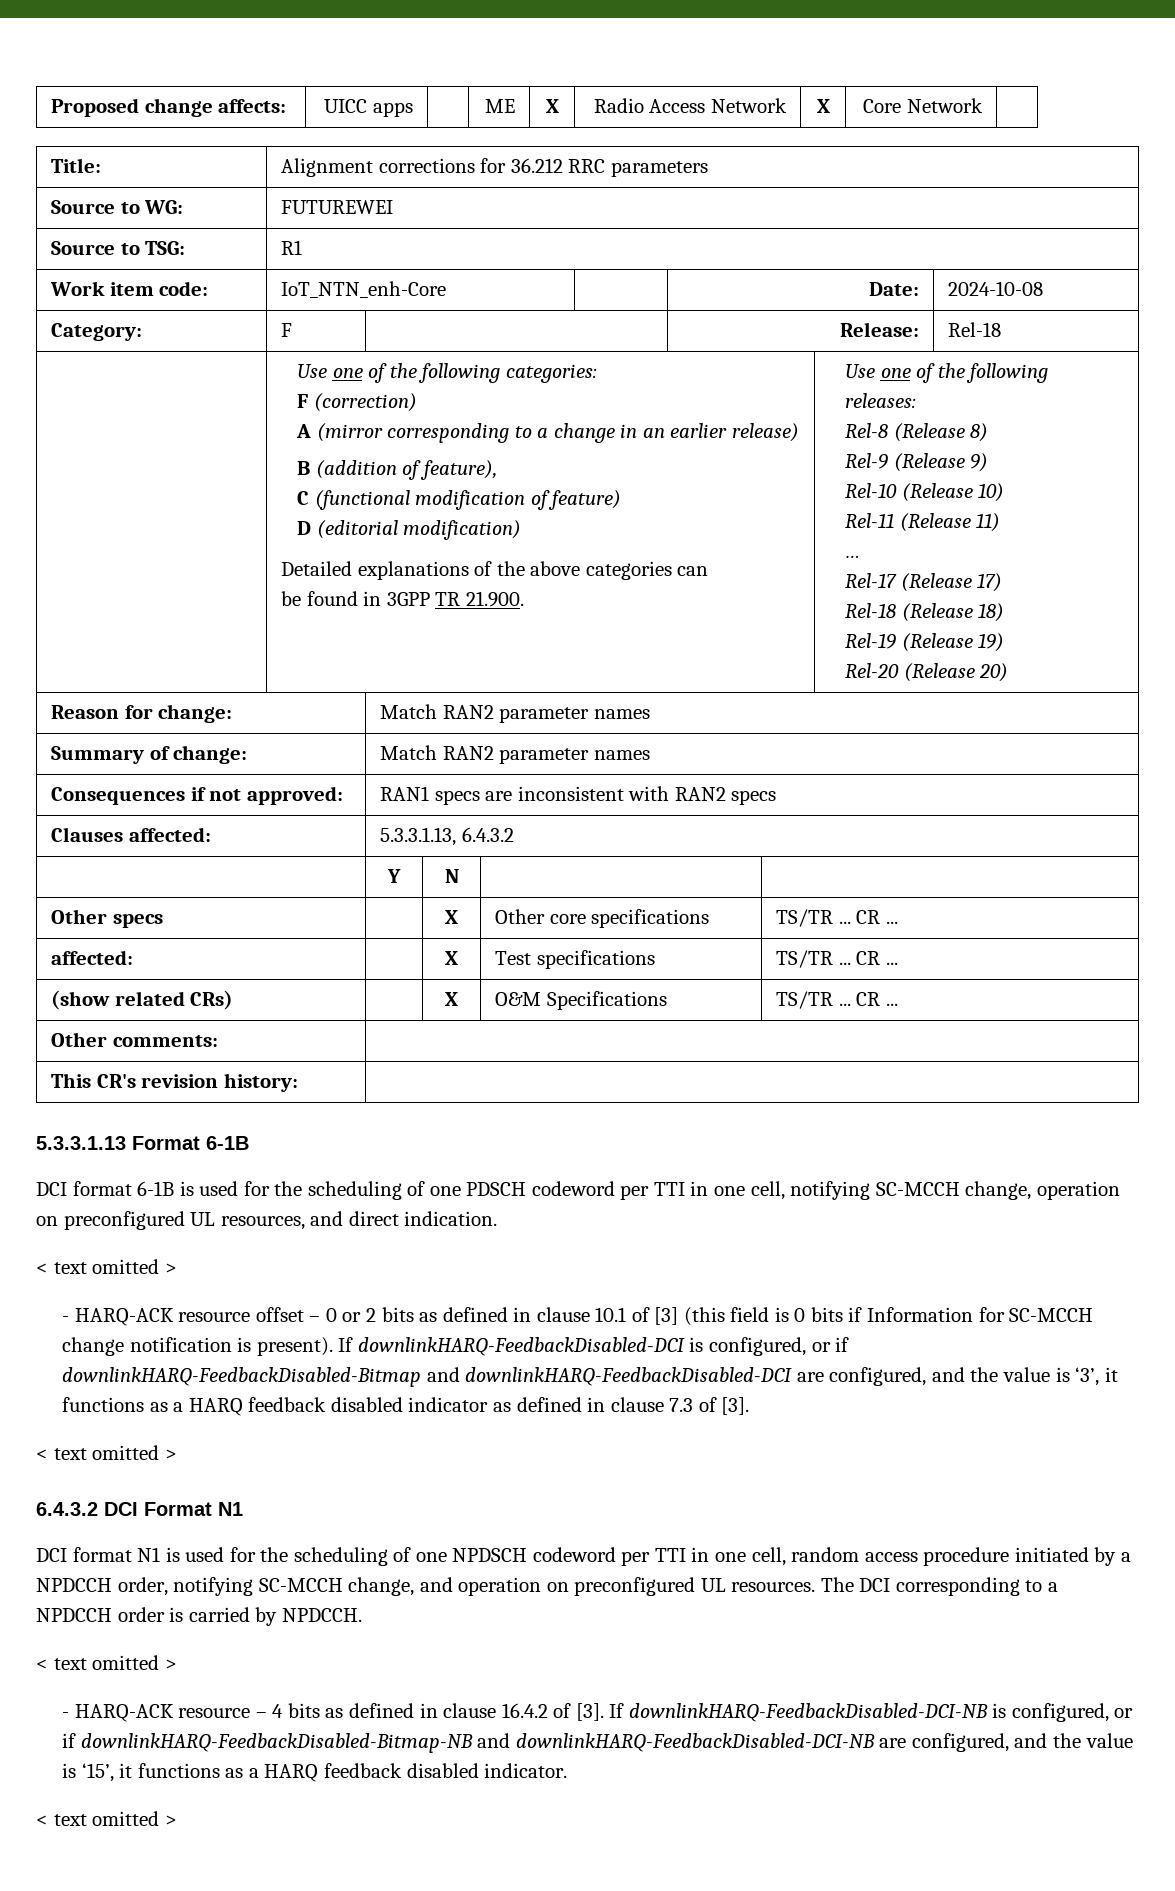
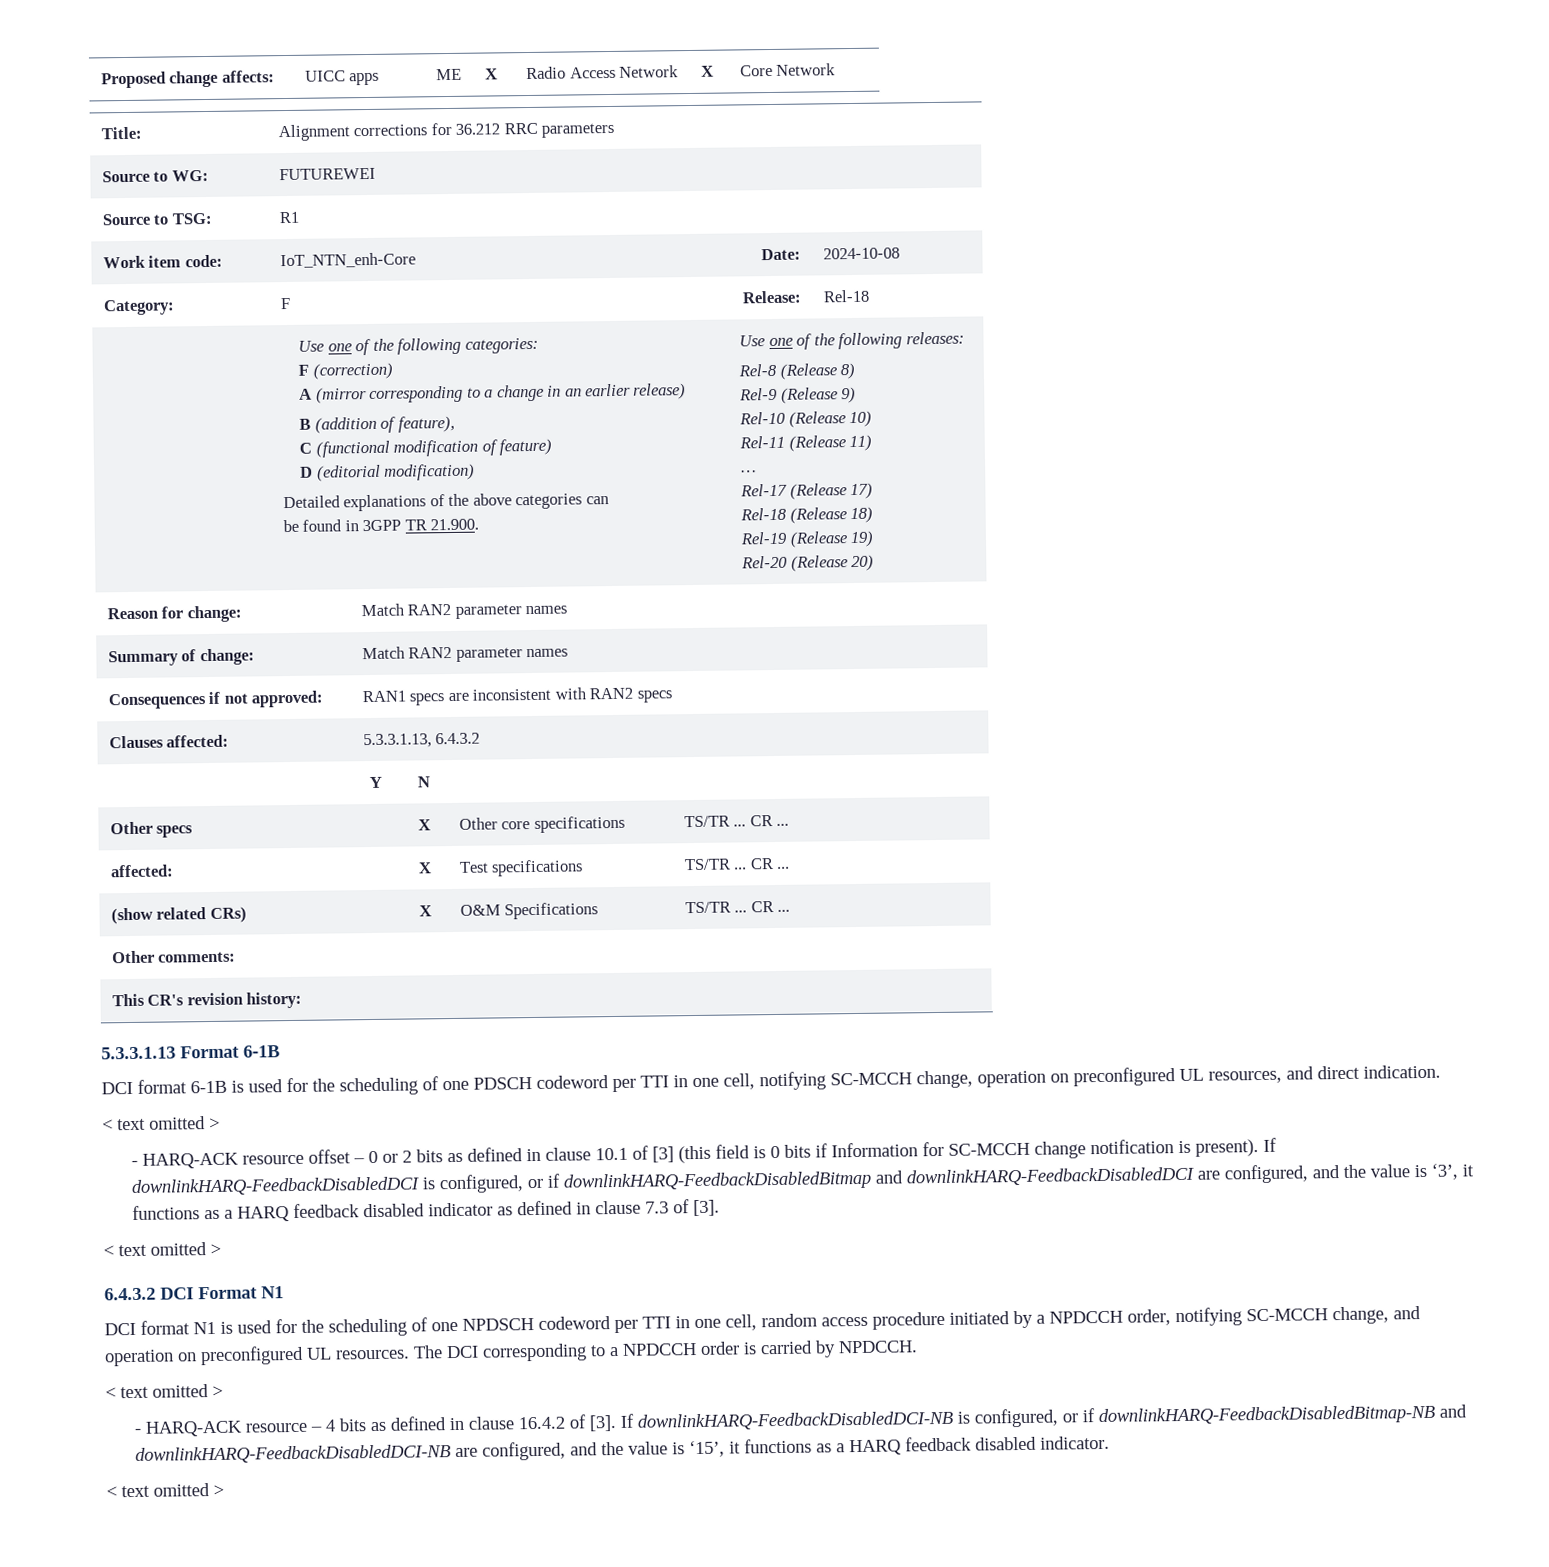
[357,1337,850,1356] [62,1367,793,1387] downlinkHARQ-FeedbackDisabled-DCI is configured, or if downlinkHARQ-FeedbackDisabled-Bitmap and downlinkHARQ-FeedbackDisabled-DCI -> [130,1166,1194,1197] downlinkHARQ-FeedbackDisabledDCI is configured, or if downlinkHARQ-FeedbackDisabledBitmap and downlinkHARQ-FeedbackDisabledDCI
[628,1703,1134,1722] [62,1733,875,1753] downlinkHARQ-FeedbackDisabled-DCI-NB is configured, or if downlinkHARQ-FeedbackDisabled-Bitmap-NB and downlinkHARQ-FeedbackDisabled-DCI-NB -> [636,1404,1467,1431] [134,1444,451,1464] downlinkHARQ-FeedbackDisabledDCI-NB is configured, or if downlinkHARQ-FeedbackDisabledBitmap-NB and downlinkHARQ-FeedbackDisabledDCI-NB

